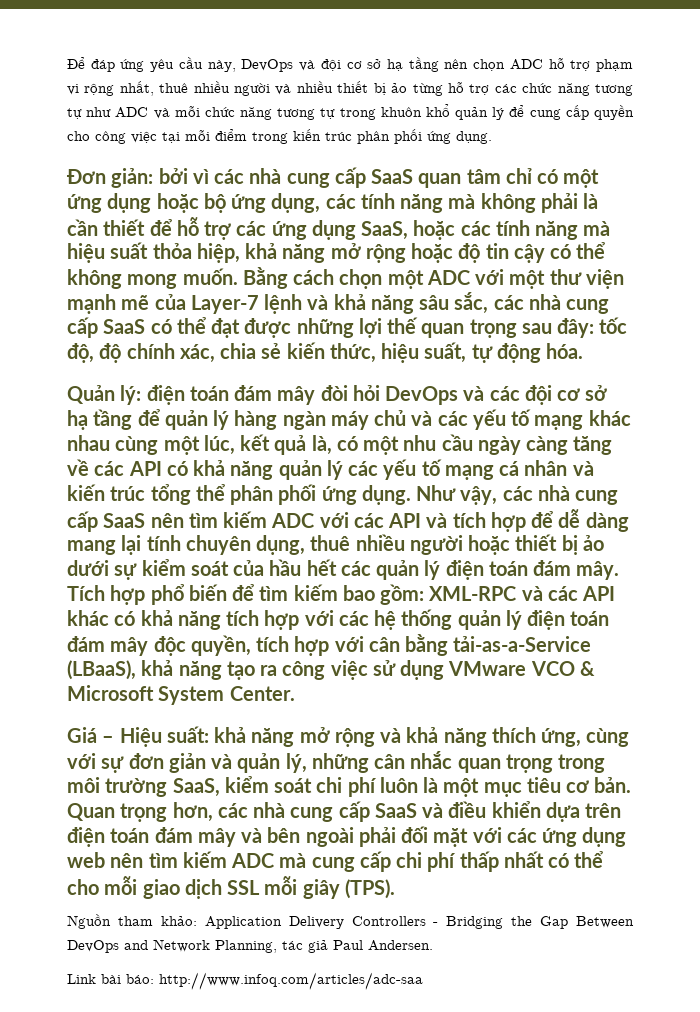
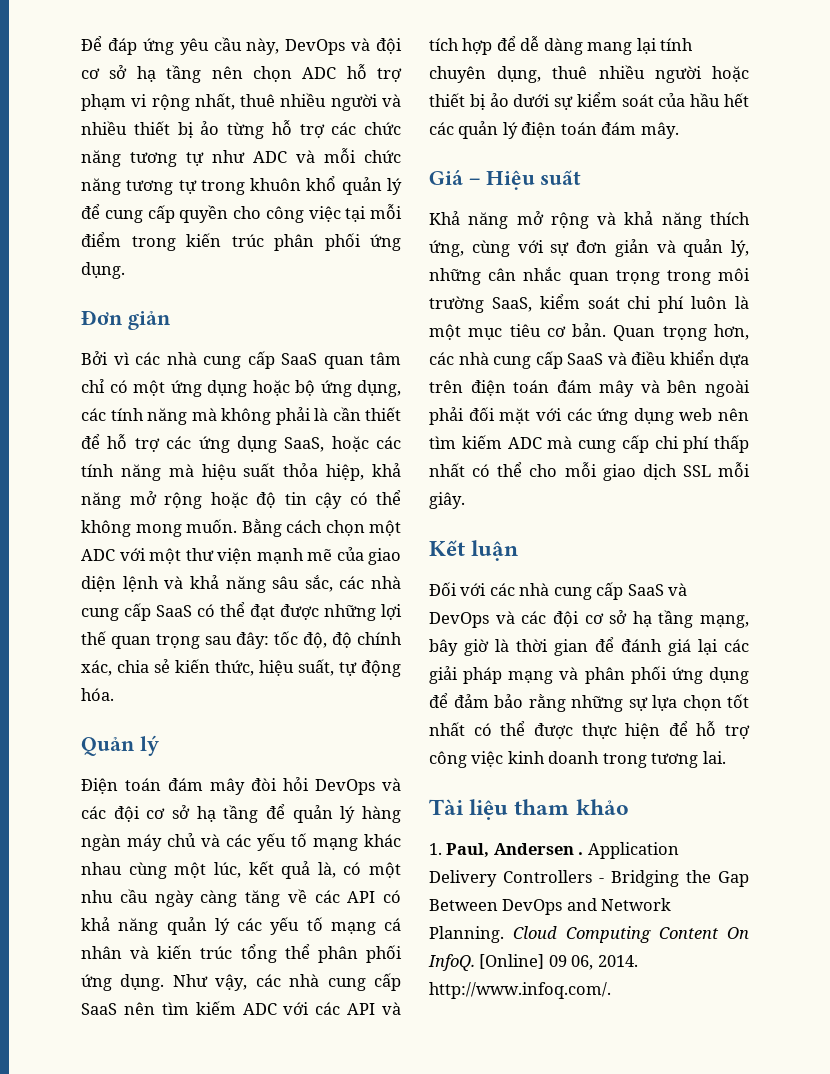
[111,168,188,188] giản: bởi -> [127,311,171,330] [81,351,108,365] giản // Bởi
[190,295,259,314] Layer-7 -> [368,548,401,565] [81,576,116,592] giao diện
[120,385,185,405] lý: điện -> [139,735,159,756] [81,778,118,794] lý // Điện
[67,584,616,605] [67,609,610,630] [67,634,592,656] [67,660,595,680] [67,685,295,705] Tích hợp phổ biến để tìm kiếm bao gồm: XML-RPC và các API khác có khả năng tích hợp với các hệ thống quản lý điện toán đám mây độc quyền, tích hợp với cân bằng tải-as-a-Service (LBaaS), khả năng tạo ra công việc sử dụng VMware VCO & Microsoft System Center. -> (679, 130) none
[166,726,247,743] suất: khả -> [540,170,582,185] [429,211,460,225] suất // Khả
[302,879,395,899] [67,914,197,929] giây (TPS). // Nguồn tham khảo: -> [429,492,465,509] [429,540,519,561] [429,582,688,600] [429,610,749,628] [429,637,749,656] [429,666,749,684] [429,693,749,712] [429,721,750,739] [429,751,726,768] [429,799,629,820] [429,843,584,858] giây. // Kết luận // Đối với các nhà cung cấp SaaS và DevOps và các đội cơ sở hạ tầng mạng, bây giờ là thời gian để đánh giá lại các giải pháp mạng và phân phối ứng dụng để đảm bảo rằng những sự lựa chọn tốt nhất có thể được thực hiện để hỗ trợ công việc kinh doanh trong tương lai. // Tài liệu tham khảo // 1. Paul, Andersen .
[215,940,433,953] [67,972,423,990] Planning, tác giả Paul Andersen. // Link bài báo: http://www.infoq.com/articles/adc-saa -> [429,926,749,943] [428,954,638,971] [429,982,611,999] Planning. Cloud Computing Content On InfoQ. [Online] 09 06, 2014. http://www.infoq.com/.

